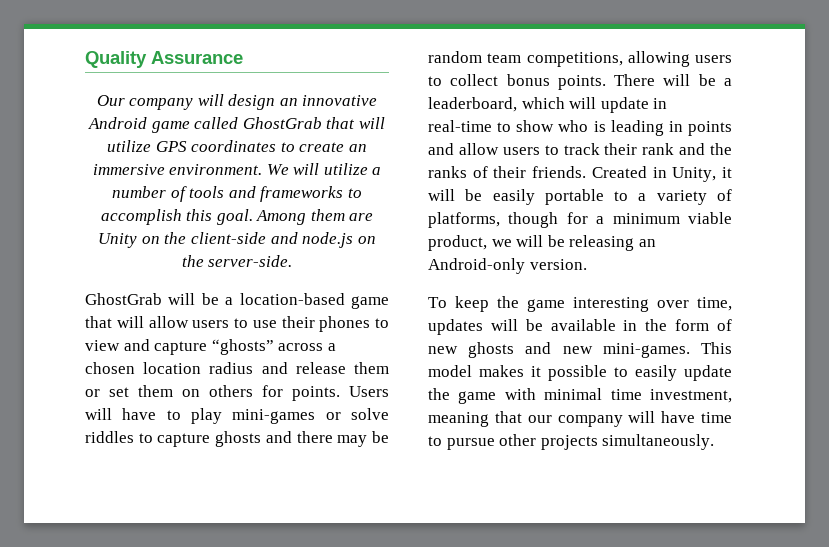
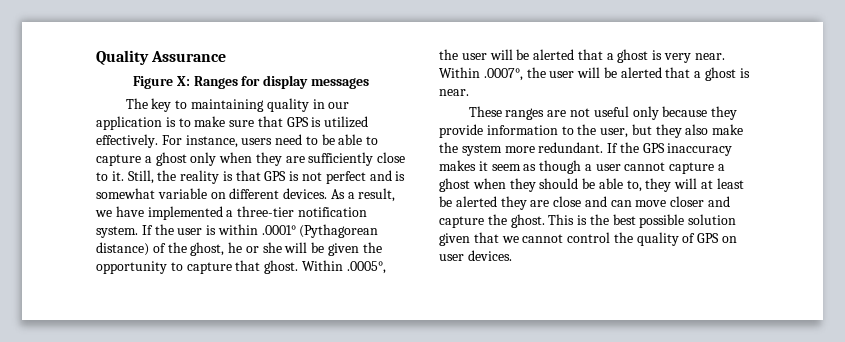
[96,94,378,110] [88,117,385,133] [107,140,367,152] [92,163,382,175] [112,186,362,202] [100,209,374,225] [98,232,376,248] [181,255,293,267] [85,293,389,309] [85,316,389,332] [85,339,336,355] [85,362,389,374] [85,385,389,401] [85,408,389,424] [85,431,390,447] [428,51,732,67] [428,74,732,90] [428,97,668,113] [428,120,732,136] [428,143,732,155] [428,166,732,182] [428,189,732,205] [428,212,732,228] [428,235,656,251] [428,258,587,274] [428,296,732,312] [428,319,732,335] [428,342,732,358] [428,365,732,381] [428,388,732,404] [428,411,732,427] [428,434,715,450] Our company will design an innovative Android game called GhostGrab that will utilize GPS coordinates to create an immersive environment. We will utilize a number of tools and frameworks to accomplish this goal. Among them are Unity on the client-side and node.js on the server-side. // GhostGrab will be a location-based game that will allow users to use their phones to view and capture “ghosts” across a chosen location radius and release them or set them on others for points. Users will have to play mini-games or solve riddles to capture ghosts and there may be random team competitions, allowing users to collect bonus points. There will be a leaderboard, which will update in real-time to show who is leading in points and allow users to track their rank and the ranks of their friends. Created in Unity, it will be easily portable to a variety of platforms, though for a minimum viable product, we will be releasing an Android-only version. // To keep the game interesting over time, updates will be available in the form of new ghosts and new mini-games. This model makes it possible to easily update the game with minimal time investment, meaning that our company will have time to pursue other projects simultaneously. -> [133,75,369,89] [125,98,350,112] [96,116,369,130] [96,134,379,148] [96,152,406,166] [96,170,406,184] [96,188,396,202] [95,206,367,220] [96,224,379,238] [96,242,382,256] [96,260,386,274] [439,49,725,63] [439,67,750,81] [439,89,469,96] [468,106,738,120] [439,124,744,138] [439,142,733,156] [439,160,726,174] [439,178,744,192] [439,196,731,210] [439,214,737,228] [439,232,738,246] [439,250,512,261] Figure X: Ranges for display messages // The key to maintaining quality in our application is to make sure that GPS is utilized effectively. For instance, users need to be able to capture a ghost only when they are sufficiently close to it. Still, the reality is that GPS is not perfect and is somewhat variable on different devices. As a result, we have implemented a three-tier notification system. If the user is within .0001° (Pythagorean distance) of the ghost, he or she will be given the opportunity to capture that ghost. Within .0005°, the user will be alerted that a ghost is very near. Within .0007°, the user will be alerted that a ghost is near. // These ranges are not useful only because they provide information to the user, but they also make the system more redundant. If the GPS inaccuracy makes it seem as though a user cannot capture a ghost when they should be able to, they will at least be alerted they are close and can move closer and capture the ghost. This is the best possible solution given that we cannot control the quality of GPS on user devices.

